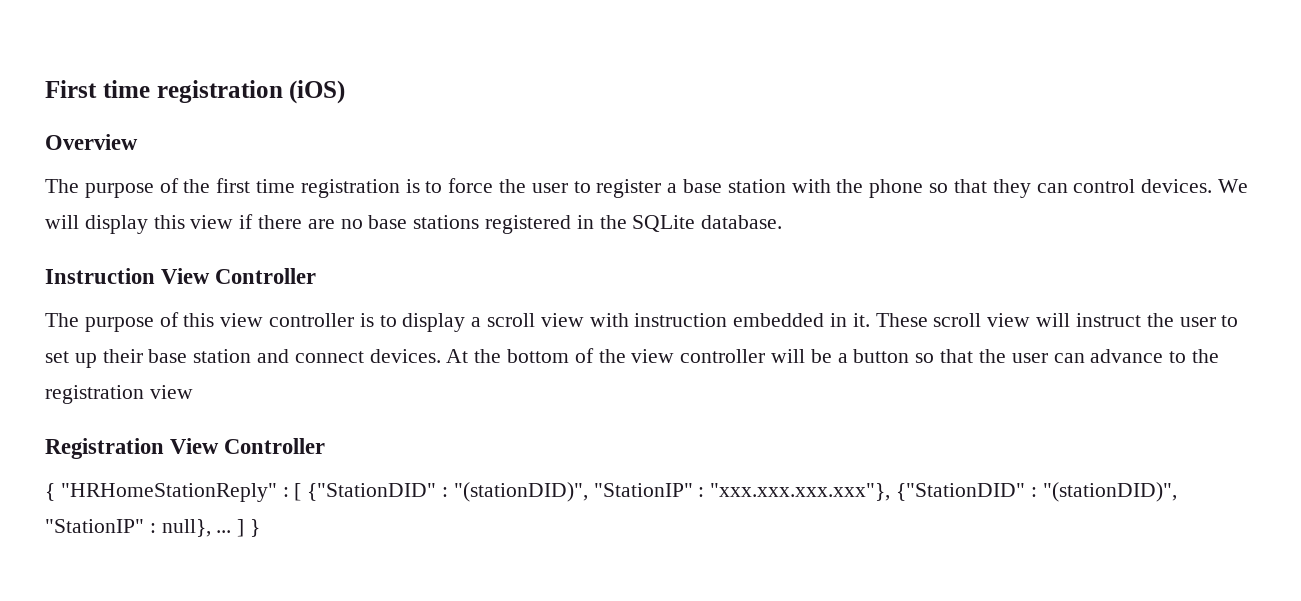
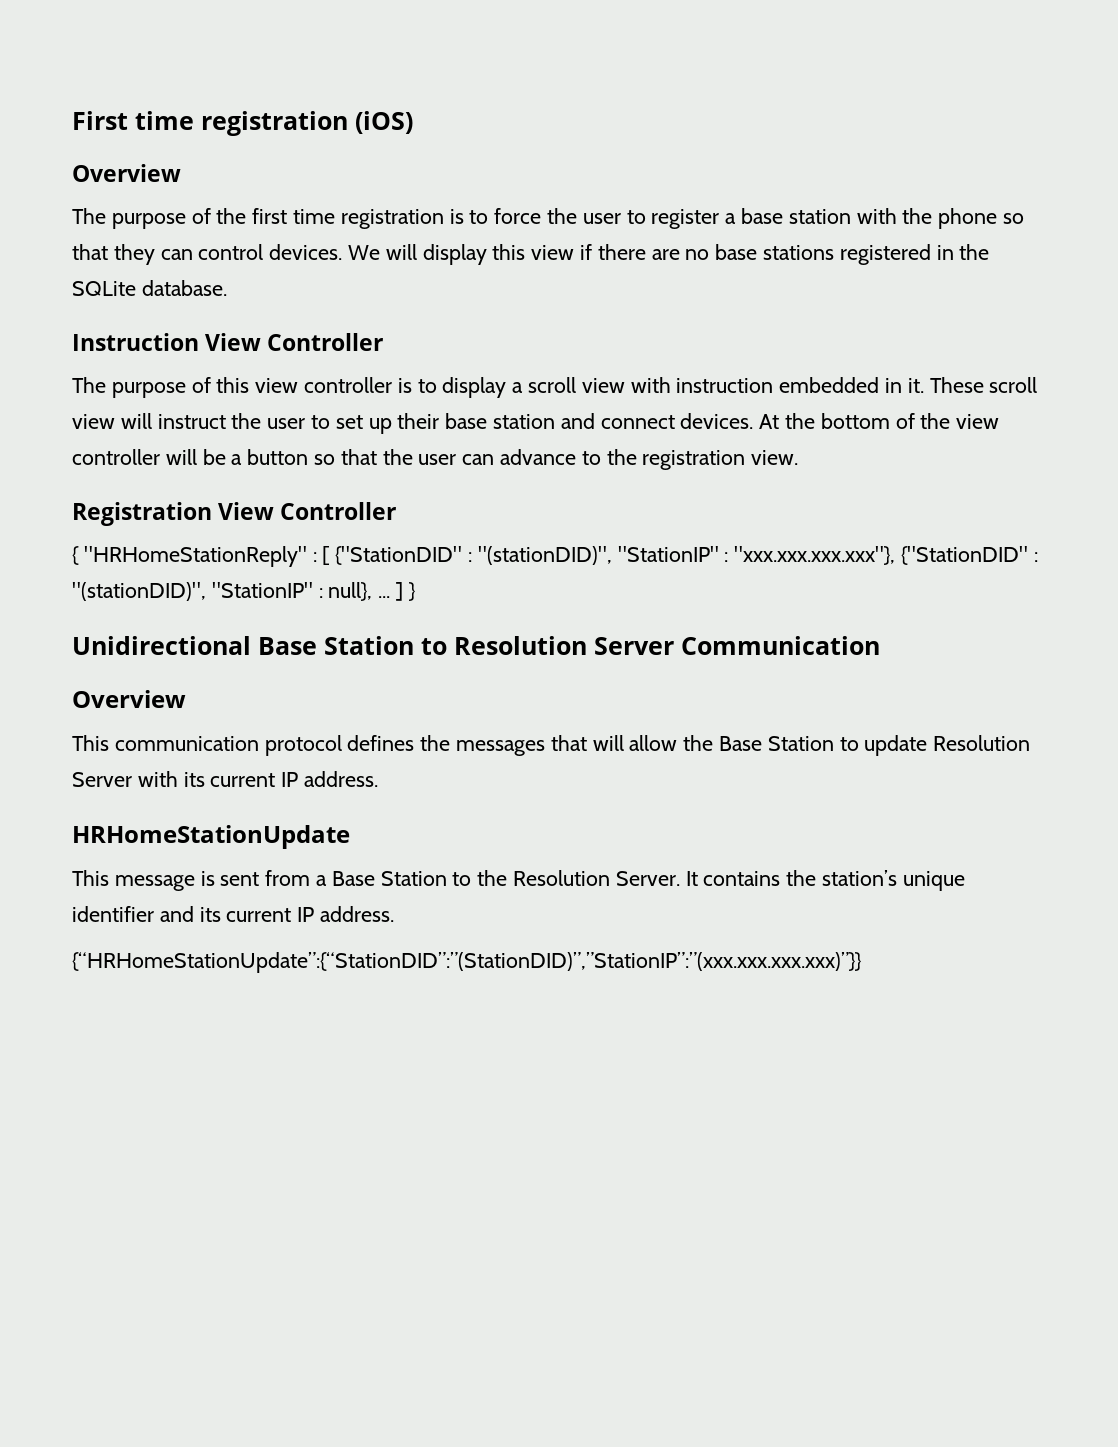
[149,385,193,399] view -> [751,450,799,465] view.
(261, 528) none -> [72,636,880,655] [72,690,186,708] [72,735,1031,756] [72,771,379,787] [72,825,350,849] [72,870,965,891] [72,906,395,922] [72,952,862,973] // Unidirectional Base Station to Resolution Server Communication // Overview // This communication protocol defines the messages that will allow the Base Station to update Resolution Server with its current IP address. // HRHomeStationUpdate // This message is sent from a Base Station to the Resolution Server. It contains the station’s unique identifier and its current IP address. // {“HRHomeStationUpdate”:{“StationDID”:”(StationDID)”,”StationIP”:”(xxx.xxx.xxx.xxx)”}}

